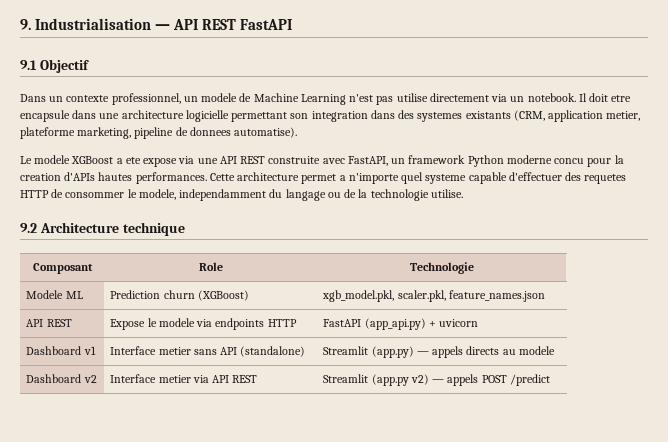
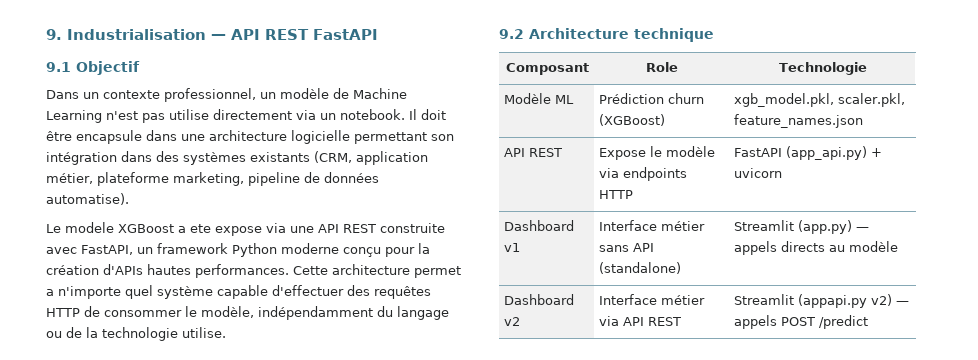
[201,93,238,102] modele -> [280,88,329,99] modèle
[611,95,632,102] etre -> [46,131,72,141] être
[311,111,368,122] integration -> [46,152,117,165] intégration
[417,112,463,122] systemes -> [183,152,246,165] systèmes
[606,111,641,121] metier, -> [46,173,93,184] métier,
[189,127,231,136] donnees -> [324,172,379,183] données
[554,158,585,164] concu -> [342,247,381,257] conçu
[20,173,61,181] creation -> [46,265,99,275] création
[425,174,467,184] systeme -> [157,286,213,299] système
[584,174,627,184] requetes -> [374,286,431,299] requêtes
[138,189,267,201] modele, independamment -> [201,306,373,320] modèle, indépendamment
[26,290,64,299] Modele -> [504,93,552,104] Modèle
[110,290,161,299] Prediction -> [599,93,665,104] Prédiction
[158,318,195,327] modele -> [666,146,716,157] modèle
[158,347,191,355] metier -> [661,221,706,231] métier
[518,346,555,355] modele -> [849,241,899,252] modèle
[158,375,191,383] metier -> [661,295,706,305] métier
[371,374,409,386] (app.py -> [798,294,868,308] (appapi.py

